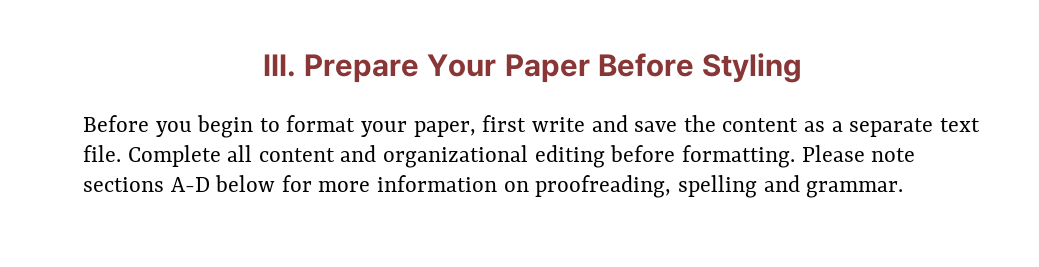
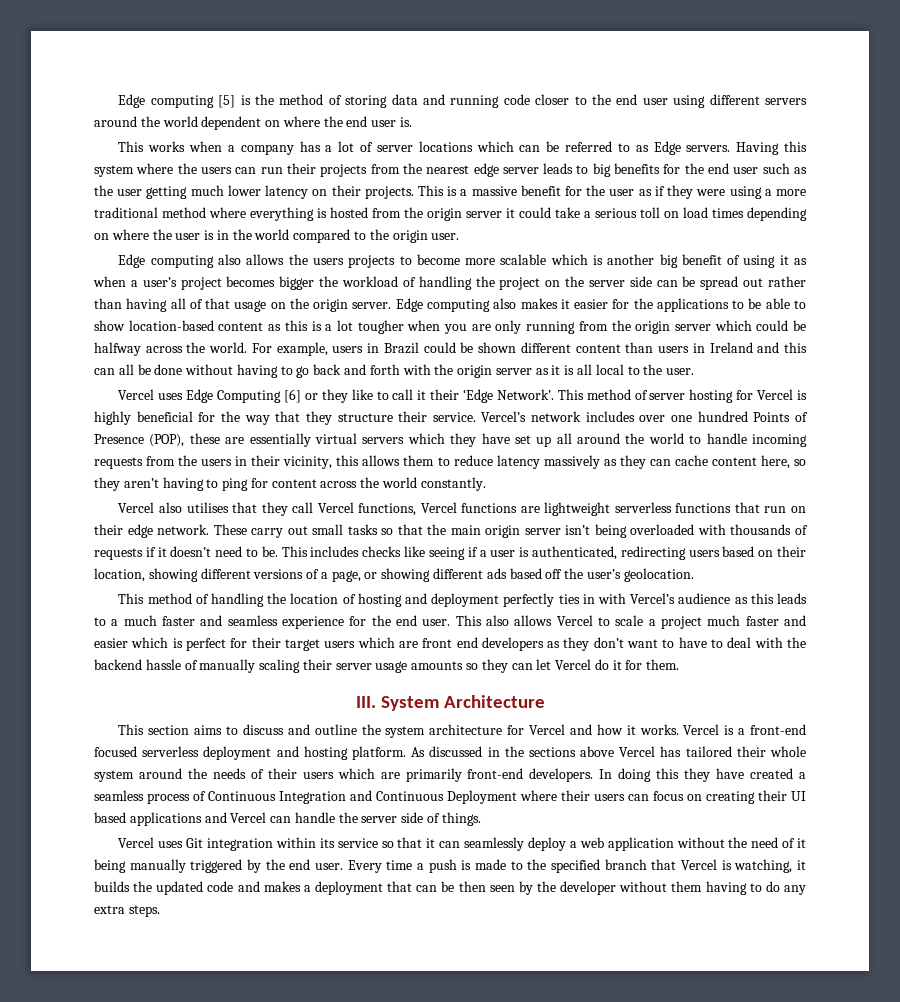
[262,53,803,83] [83,115,980,138] [83,145,916,168] [83,175,904,198] III. Prepare Your Paper Before Styling // Before you begin to format your paper, first write and save the content as a separate text file. Complete all content and organizational editing before formatting. Please note sections A-D below for more information on proofreading, spelling and grammar. -> [118,94,807,108] [94,116,413,130] [118,141,808,155] [94,163,808,177] [94,185,807,199] [94,207,807,221] [94,229,460,243] [118,254,807,268] [93,276,807,290] [94,298,806,312] [94,320,807,334] [94,342,807,356] [94,364,695,378] [118,389,807,403] [94,411,808,425] [94,433,808,447] [94,455,806,469] [94,477,486,491] [118,502,806,516] [94,524,808,538] [94,546,806,560] [94,568,694,582] [118,593,807,607] [94,615,807,629] [94,637,807,651] [94,659,680,673] [355,695,545,711] [118,724,806,738] [94,746,806,760] [94,768,807,782] [94,790,806,804] [94,812,481,826] [118,837,806,851] [94,859,806,873] [94,881,806,895] [94,905,160,917] Edge computing [5] is the method of storing data and running code closer to the end user using different servers around the world dependent on where the end user is. // This works when a company has a lot of server locations which can be referred to as Edge servers. Having this system where the users can run their projects from the nearest edge server leads to big benefits for the end user such as the user getting much lower latency on their projects. This is a massive benefit for the user as if they were using a more traditional method where everything is hosted from the origin server it could take a serious toll on load times depending on where the user is in the world compared to the origin user. // Edge computing also allows the users projects to become more scalable which is another big benefit of using it as when a user’s project becomes bigger the workload of handling the project on the server side can be spread out rather than having all of that usage on the origin server. Edge computing also makes it easier for the applications to be able to show location-based content as this is a lot tougher when you are only running from the origin server which could be halfway across the world. For example, users in Brazil could be shown different content than users in Ireland and this can all be done without having to go back and forth with the origin server as it is all local to the user. // Vercel uses Edge Computing [6] or they like to call it their ‘Edge Network’. This method of server hosting for Vercel is highly beneficial for the way that they structure their service. Vercel’s network includes over one hundred Points of Presence (POP), these are essentially virtual servers which they have set up all around the world to handle incoming requests from the users in their vicinity, this allows them to reduce latency massively as they can cache content here, so they aren’t having to ping for content across the world constantly. // Vercel also utilises that they call Vercel functions, Vercel functions are lightweight serverless functions that run on their edge network. These carry out small tasks so that the main origin server isn’t being overloaded with thousands of requests if it doesn’t need to be. This includes checks like seeing if a user is authenticated, redirecting users based on their location, showing different versions of a page, or showing different ads based off the user’s geolocation. // This method of handling the location of hosting and deployment perfectly ties in with Vercel’s audience as this leads to a much faster and seamless experience for the end user. This also allows Vercel to scale a project much faster and easier which is perfect for their target users which are front end developers as they don’t want to have to deal with the backend hassle of manually scaling their server usage amounts so they can let Vercel do it for them. // III. System Architecture // This section aims to discuss and outline the system architecture for Vercel and how it works. Vercel is a front-end focused serverless deployment and hosting platform. As discussed in the sections above Vercel has tailored their whole system around the needs of their users which are primarily front-end developers. In doing this they have created a seamless process of Continuous Integration and Continuous Deployment where their users can focus on creating their UI based applications and Vercel can handle the server side of things. // Vercel uses Git integration within its service so that it can seamlessly deploy a web application without the need of it being manually triggered by the end user. Every time a push is made to the specified branch that Vercel is watching, it builds the updated code and makes a deployment that can be then seen by the developer without them having to do any extra steps.

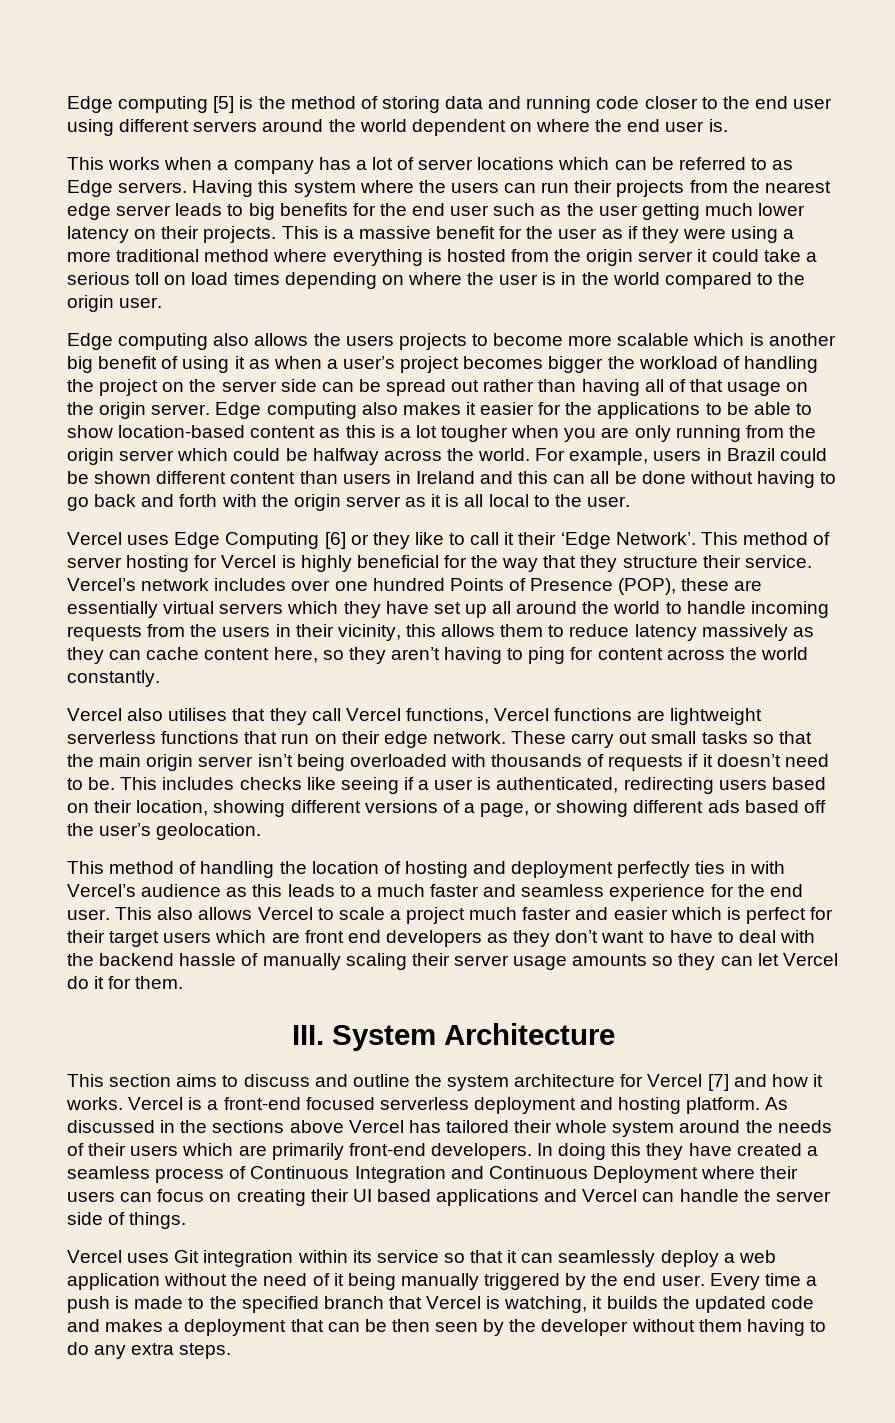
(566, 729) none -> [707,1074,729,1091] [7]

